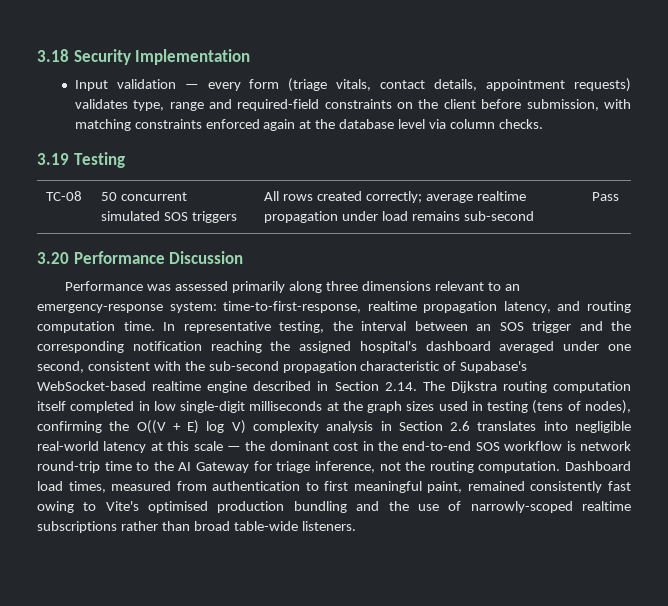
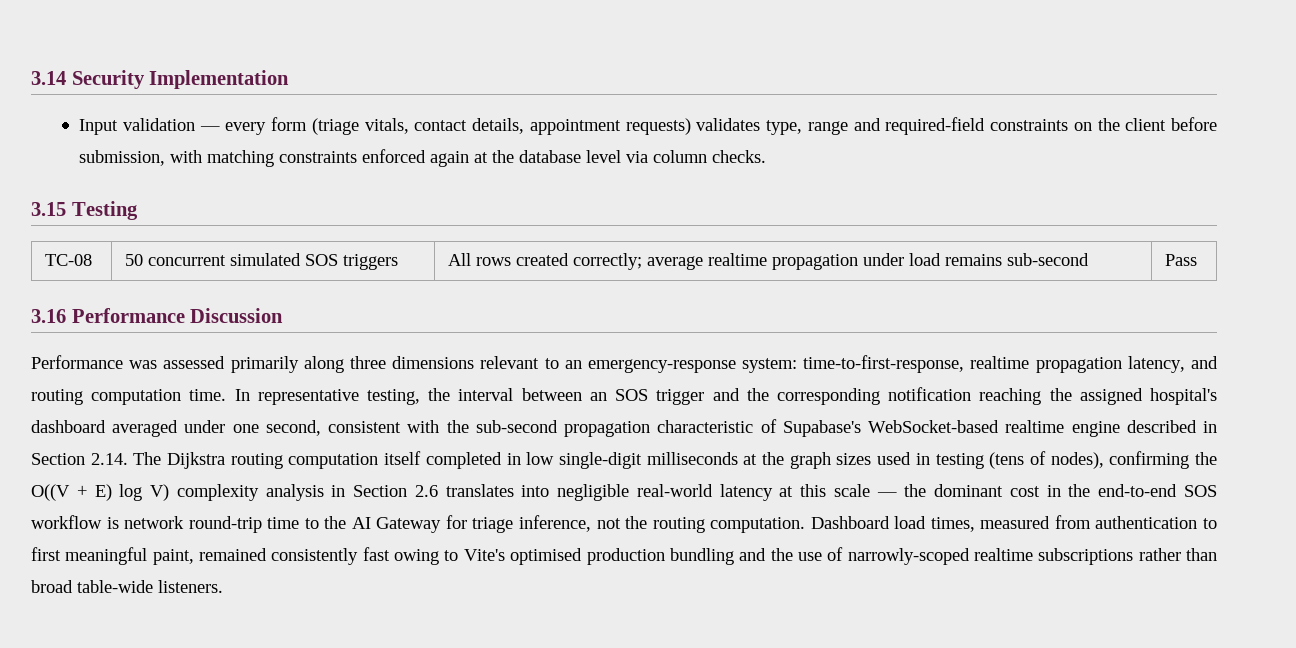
[37,49,69,62] 3.18 -> [31,71,66,85] 3.14
[37,153,69,165] 3.19 -> [31,202,66,216] 3.15
[37,252,69,264] 3.20 -> [31,309,66,323] 3.16

